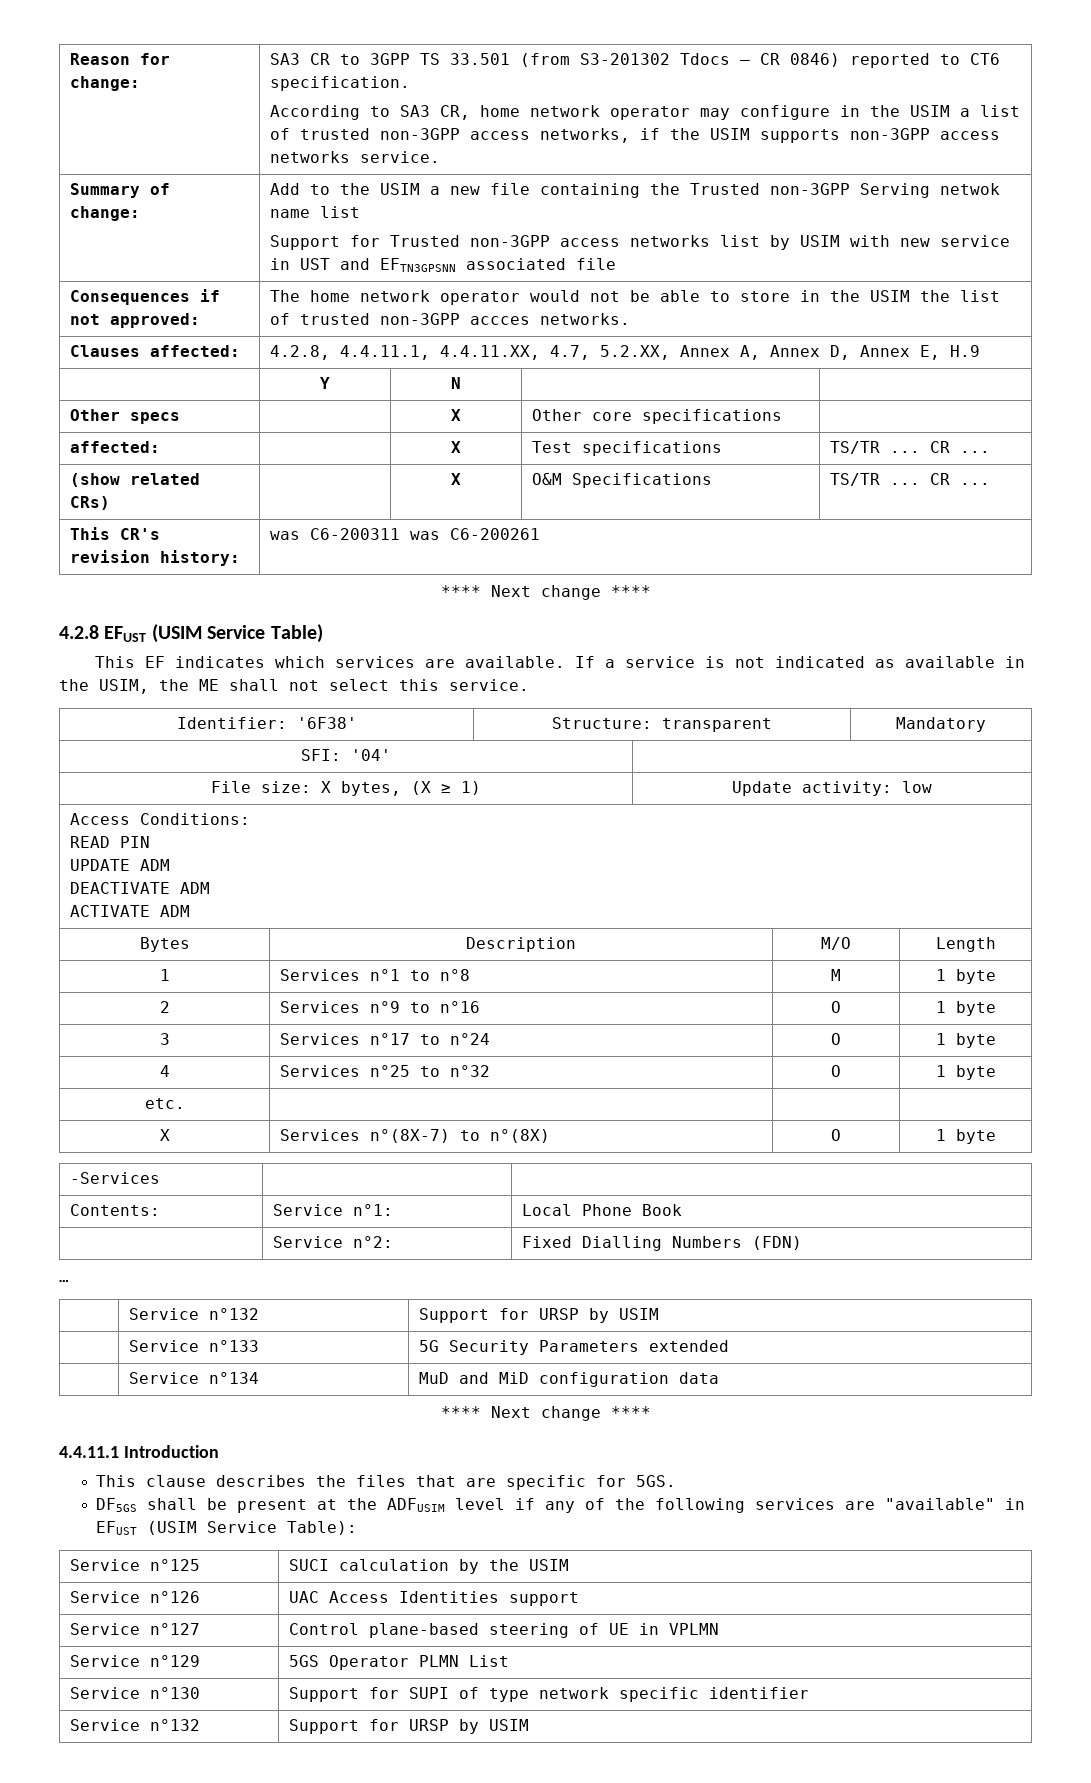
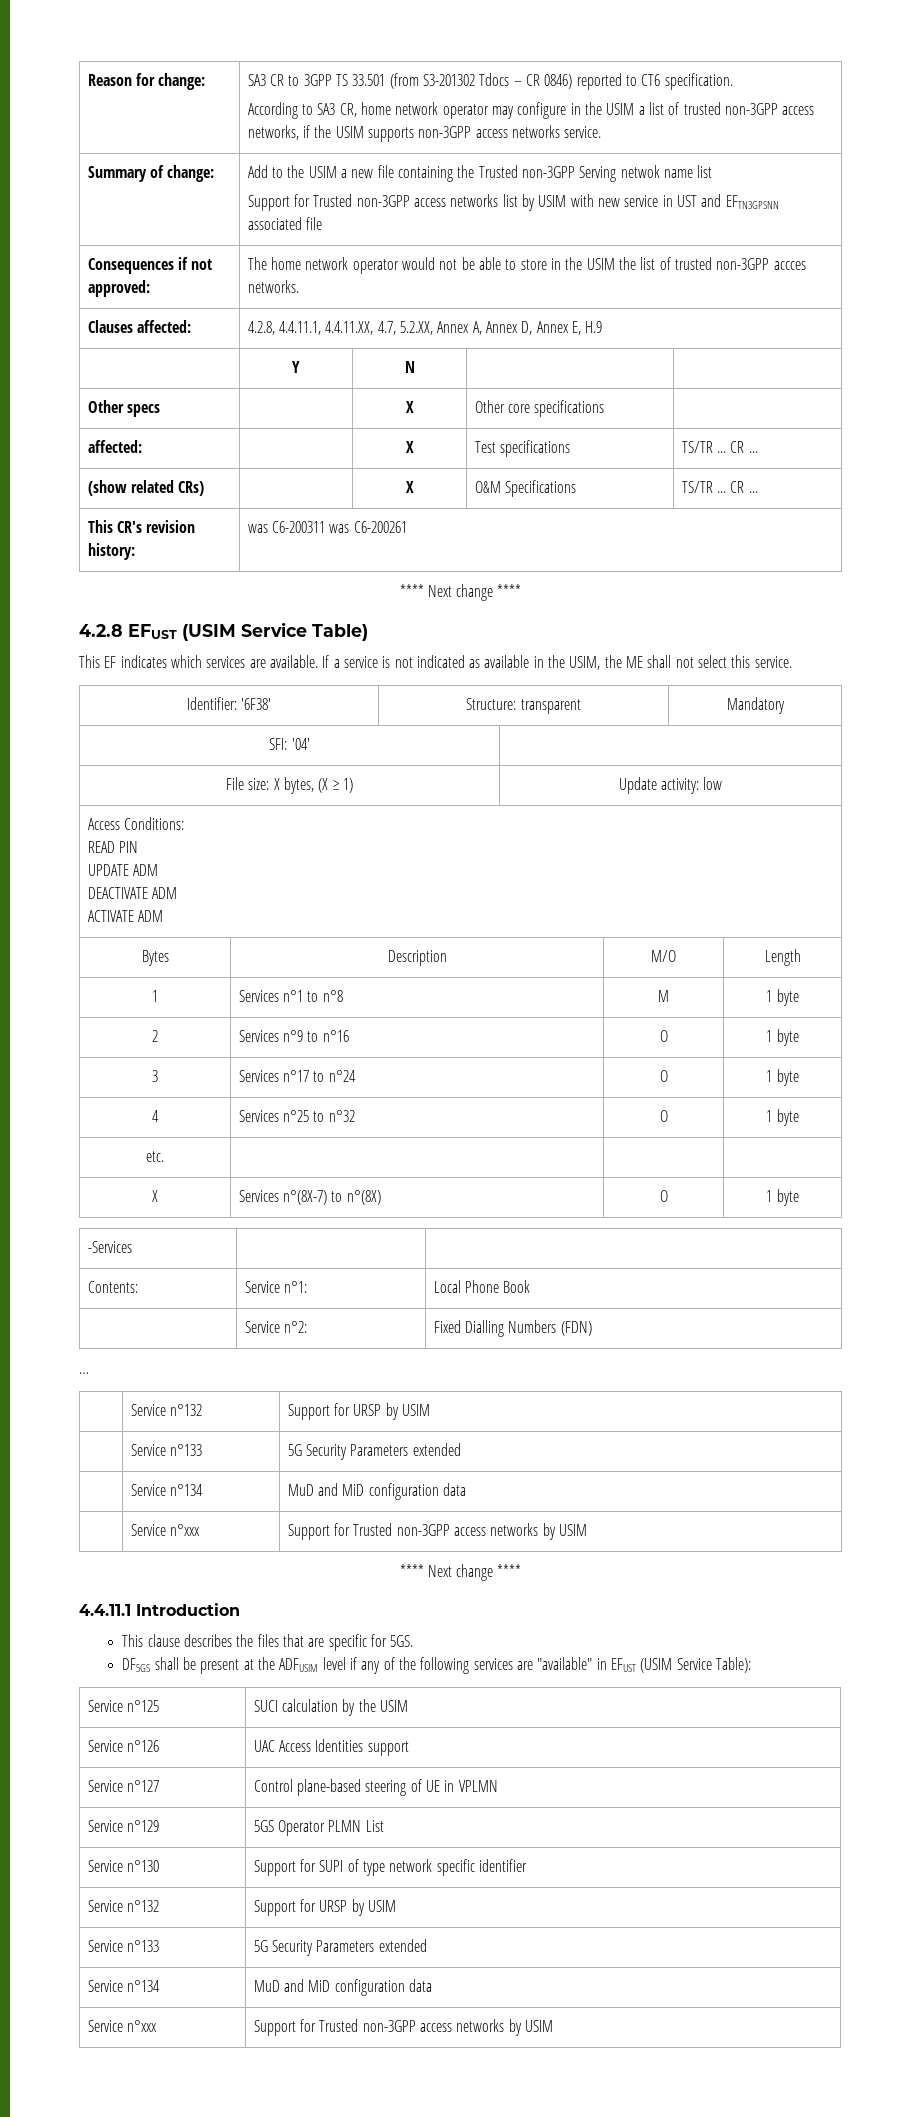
(720, 1378) none -> [130,1524,201,1536] [287,1523,587,1540] // | Service n°xxx | Support for Trusted non-3GPP access networks by USIM
(530, 1725) none -> [87,1940,160,1952] [253,1939,427,1956] [87,1980,161,1992] [253,1979,433,1996] [87,2020,158,2032] [253,2019,553,2036] // Service n°133 | 5G Security Parameters extended // Service n°134 | MuD and MiD configuration data // Service n°xxx | Support for Trusted non-3GPP access networks by USIM

